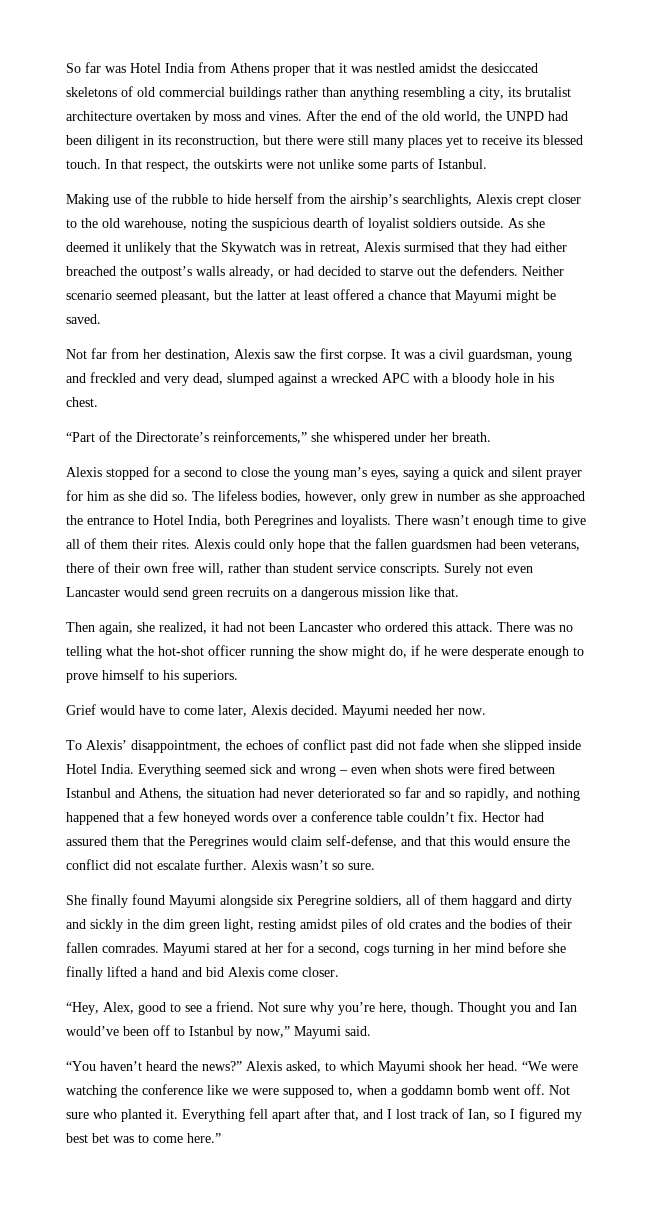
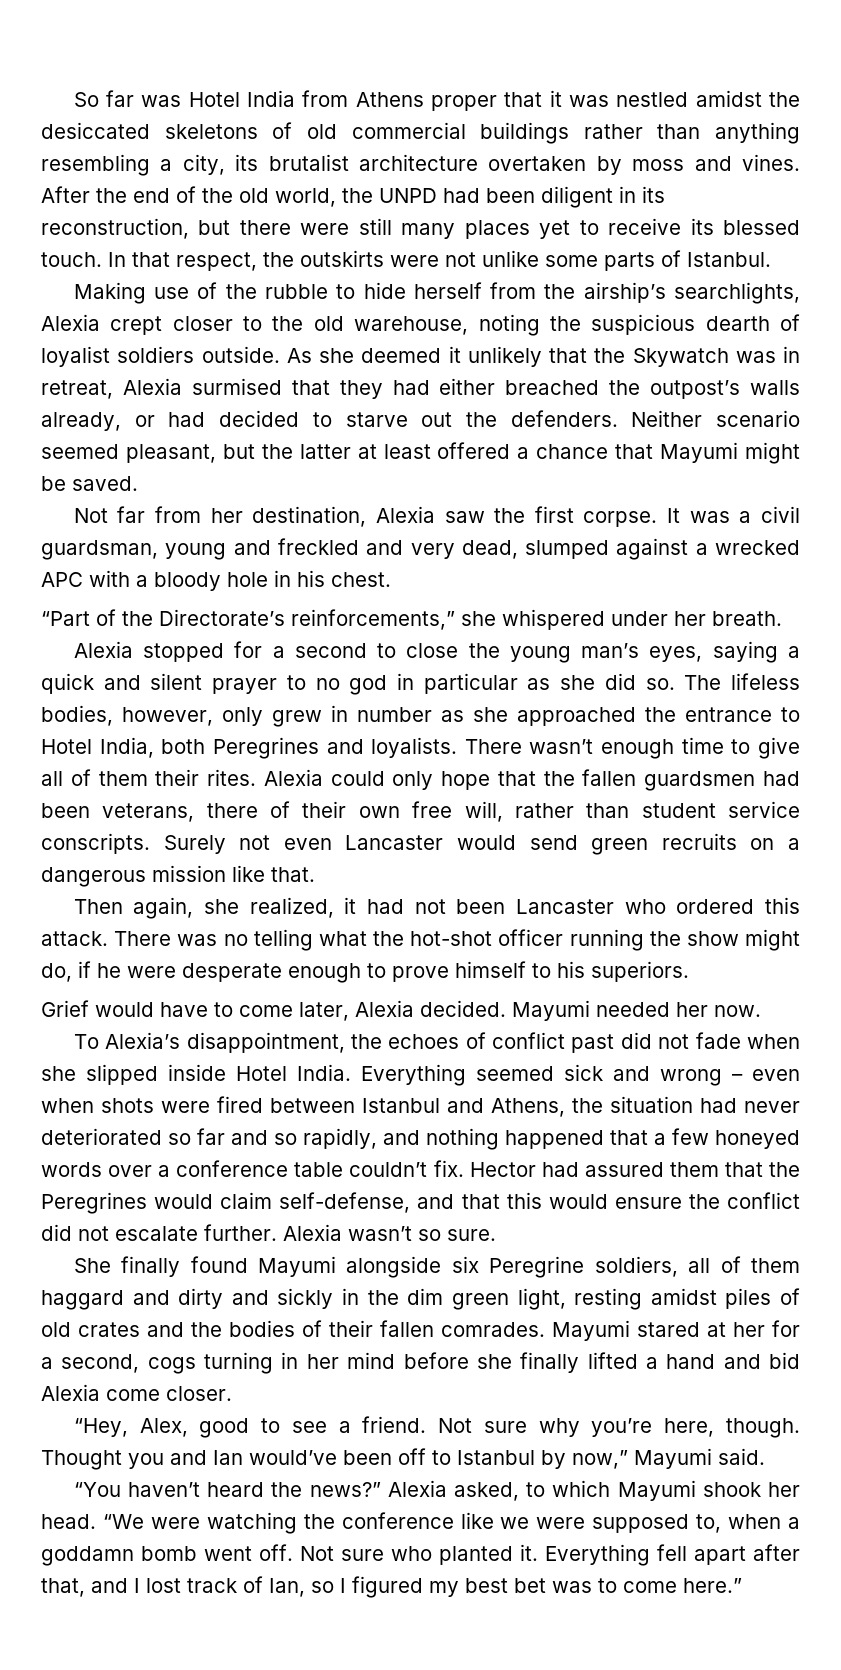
[476,194,512,204] Alexis -> [41,314,100,331] Alexia
[364,242,400,252] Alexis -> [122,378,182,395] Alexia
[234,349,270,359] Alexis -> [375,506,435,523] Alexia
[66,467,102,477] Alexis -> [73,641,133,658] Alexia
[66,490,109,501] for him -> [286,673,518,695] to no god in particular
[194,539,230,549] Alexis -> [263,769,323,786] Alexia
[251,705,287,715] Alexis -> [355,1000,414,1017] Alexia
[86,740,127,750] Alexis’ -> [105,1032,181,1049] Alexia’s
[251,860,287,870] Alexis -> [283,1224,342,1241] Alexia
[228,967,264,977] Alexis -> [41,1384,100,1401] Alexia
[246,1061,282,1071] Alexis -> [387,1480,447,1497] Alexia

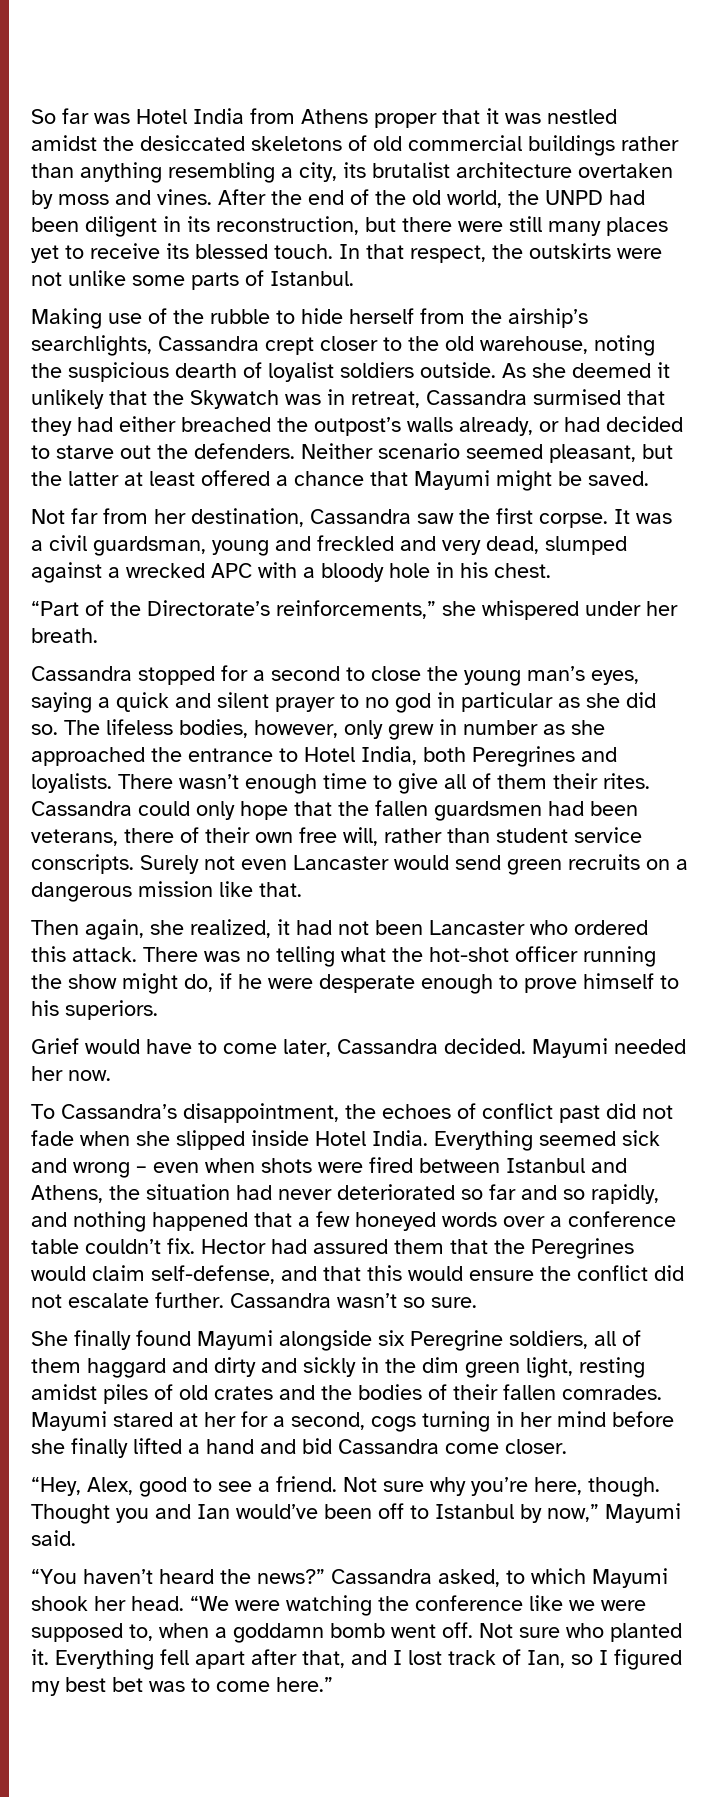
[41,314,100,331] Alexia -> [158,336,259,351] Cassandra
[122,378,182,395] Alexia -> [426,390,527,405] Cassandra
[375,506,435,523] Alexia -> [310,509,411,524] Cassandra
[73,641,133,658] Alexia -> [31,666,132,681] Cassandra
[263,769,323,786] Alexia -> [31,801,132,816] Cassandra
[355,1000,414,1017] Alexia -> [337,1039,438,1054] Cassandra
[105,1032,181,1049] Alexia’s -> [61,1104,177,1119] Cassandra’s
[283,1224,342,1241] Alexia -> [230,1293,331,1308] Cassandra
[41,1384,100,1401] Alexia -> [338,1439,439,1454] Cassandra
[387,1480,447,1497] Alexia -> [331,1569,432,1584] Cassandra

